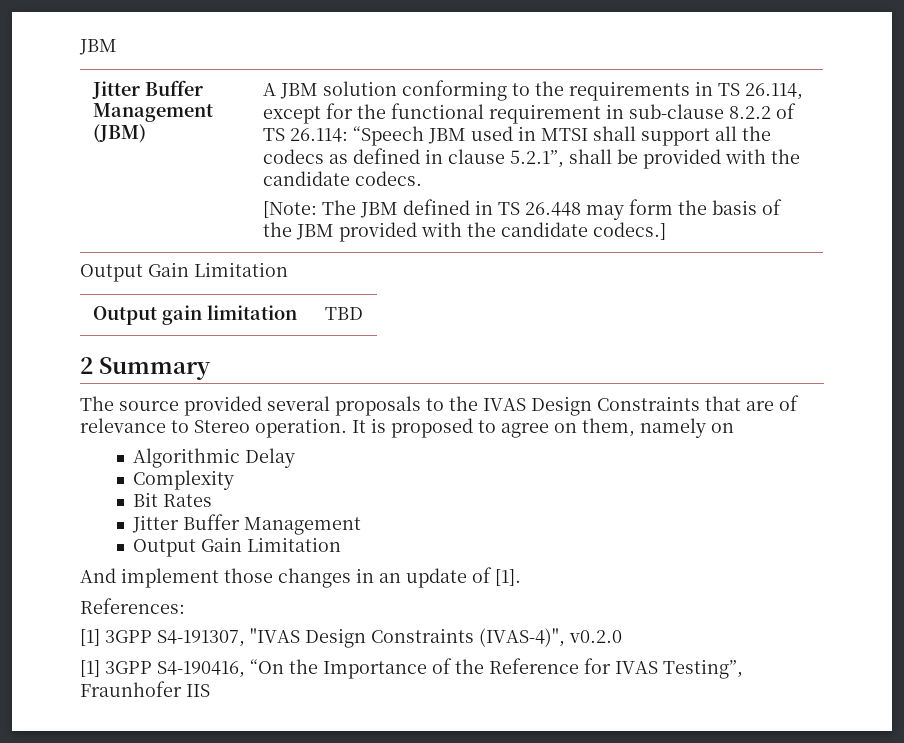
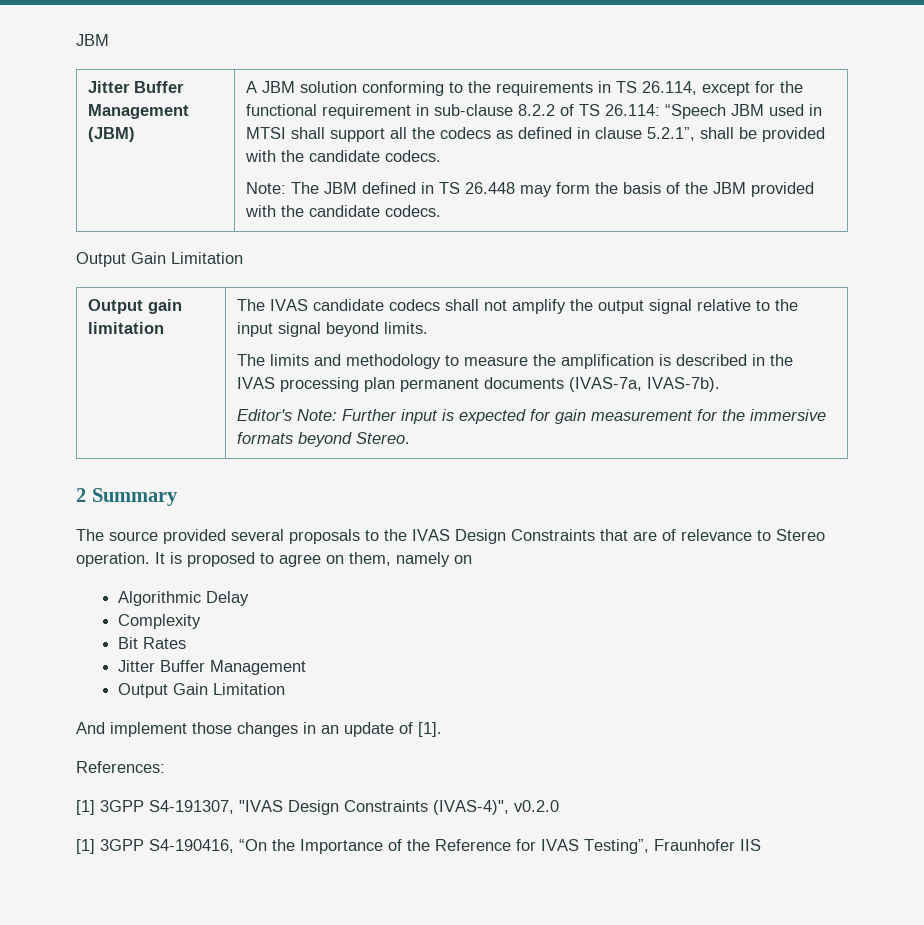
[262,201,317,218] [Note: -> [246,182,287,194] Note:
[592,222,666,240] codecs.] -> [385,205,442,217] codecs.
[324,307,363,320] TBD -> [237,299,799,314] [237,322,429,337] [237,354,794,369] [237,377,721,392] [237,409,827,424] [237,432,411,447] The IVAS candidate codecs shall not amplify the output signal relative to the input signal beyond limits. // The limits and methodology to measure the amplification is described in the IVAS processing plan permanent documents (IVAS-7a, IVAS-7b). // Editor's Note: Further input is expected for gain measurement for the immersive formats beyond Stereo.

